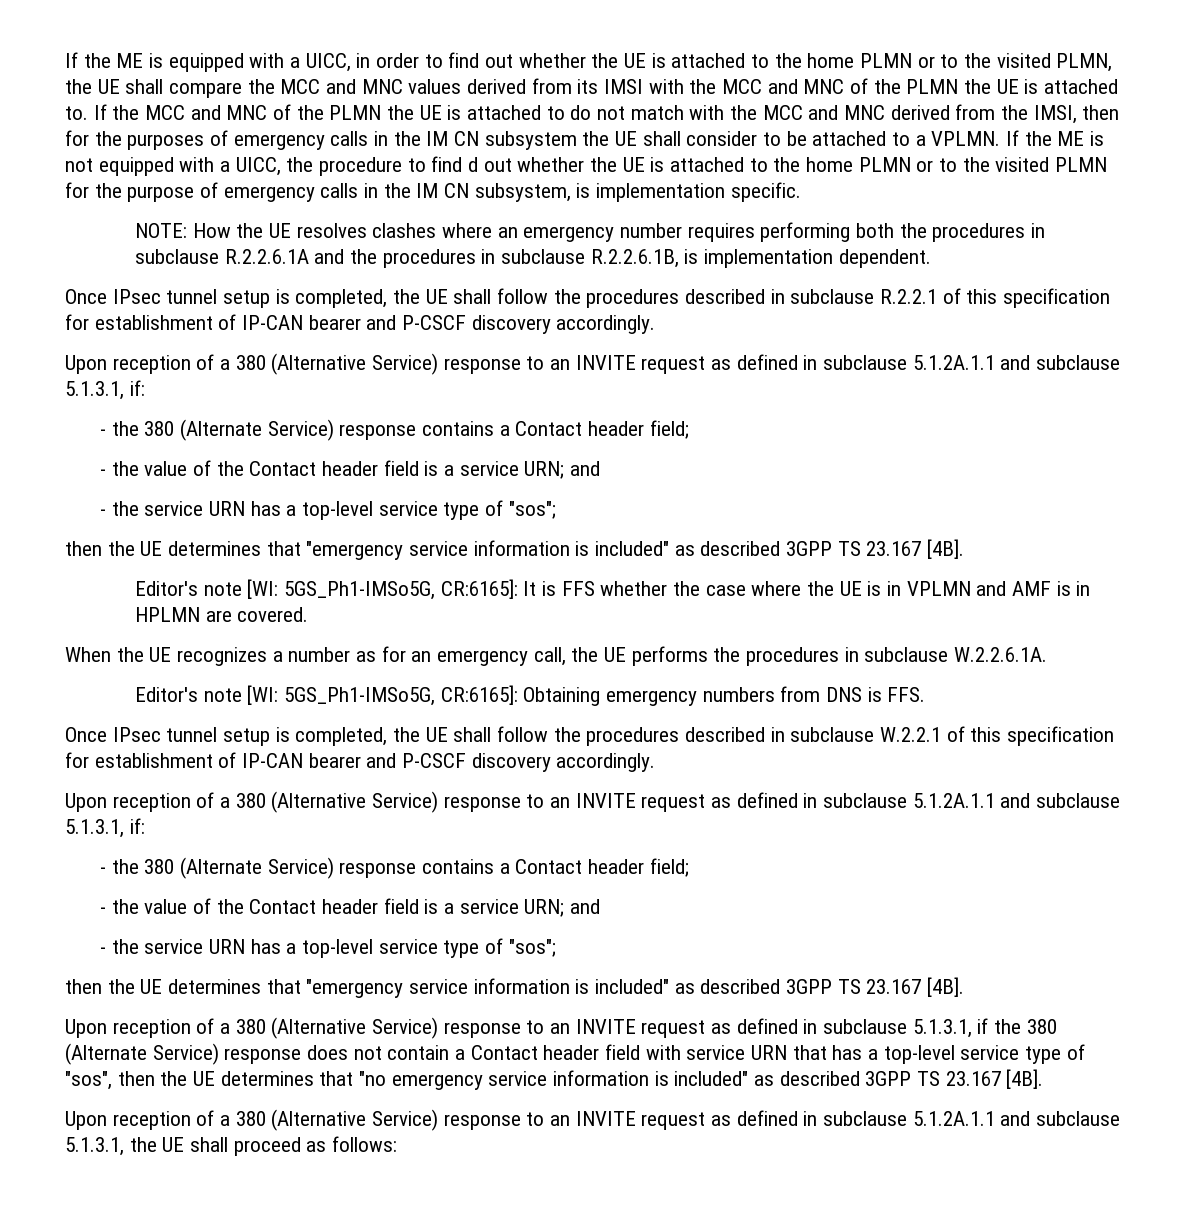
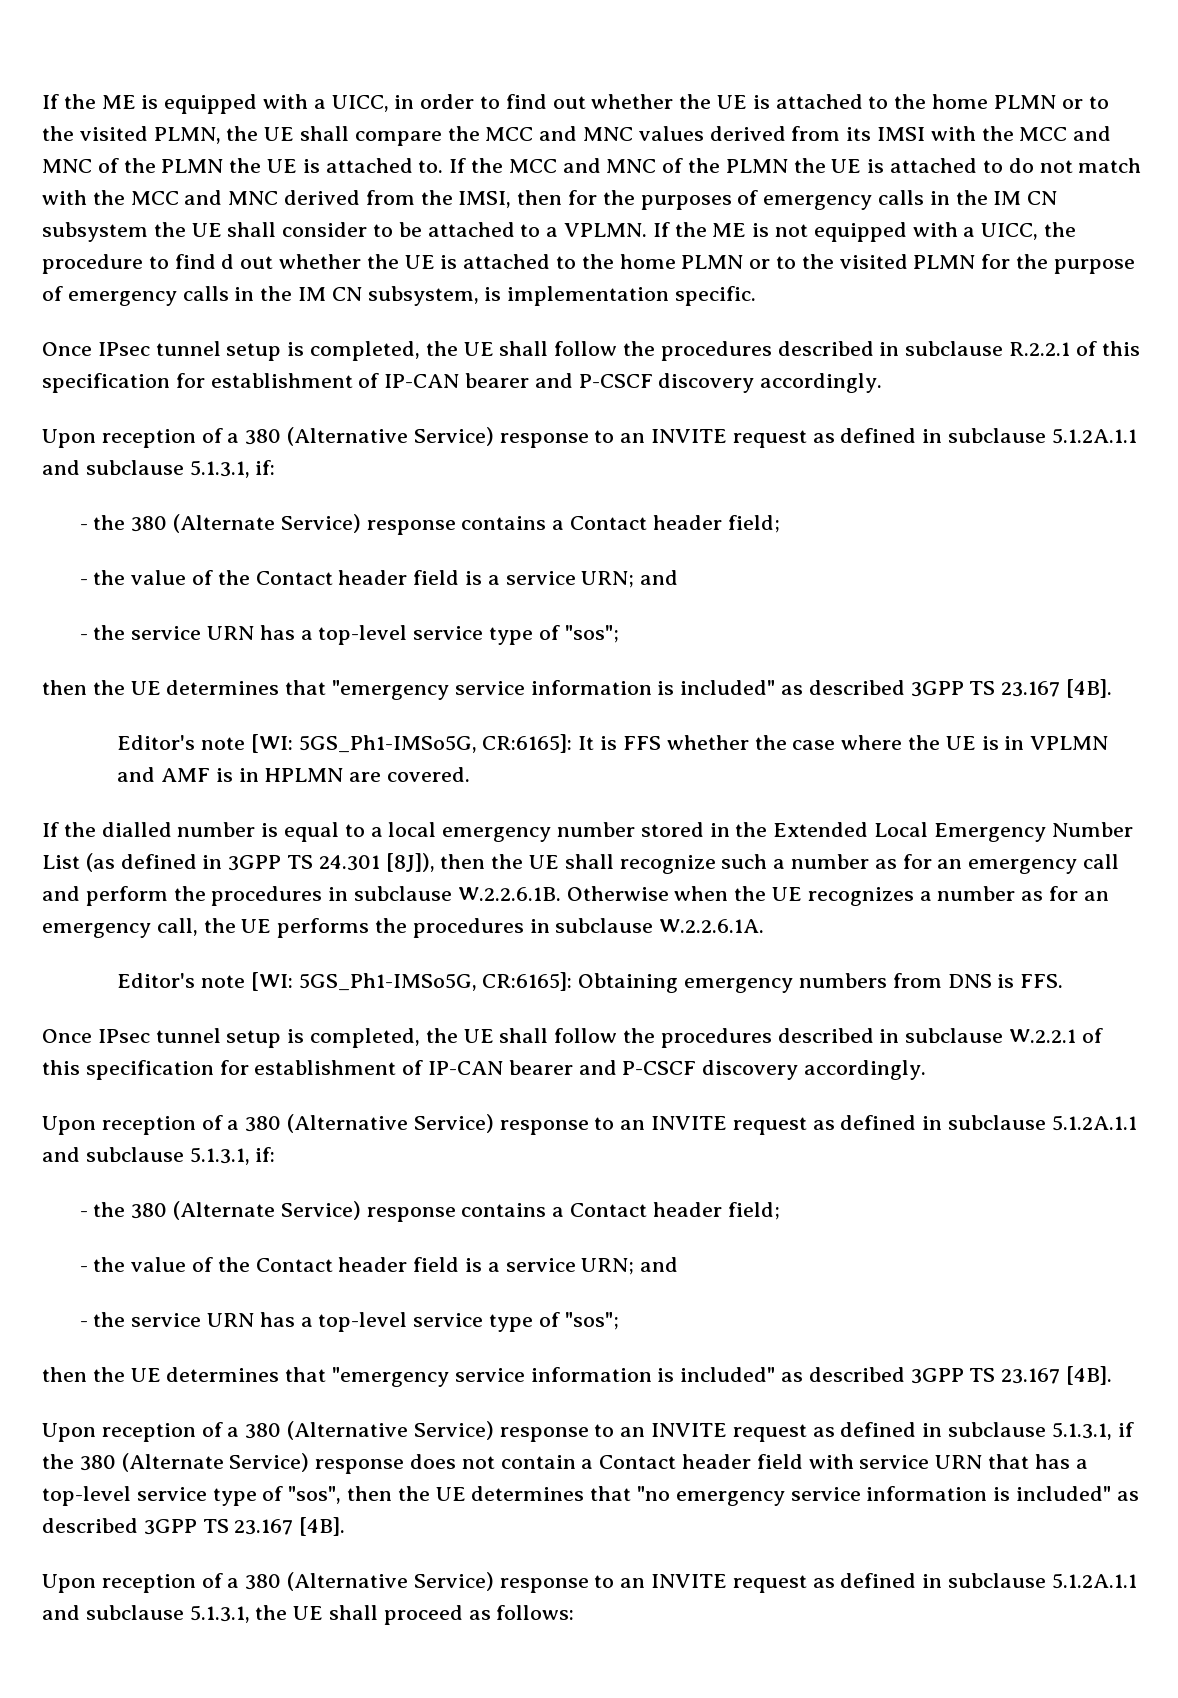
[134,222,1045,242] [134,249,931,268] // NOTE: How the UE resolves clashes where an emergency number requires performing both the procedures in subclause R.2.2.6.1A and the procedures in subclause R.2.2.6.1B, is implementation dependent. -> (757, 296) none
[65,647,111,662] When -> [42,822,1133,842] [42,853,1120,874] [42,886,729,906] If the dialled number is equal to a local emergency number stored in the Extended Local Emergency Number List (as defined in 3GPP TS 24.301 [8J]), then the UE shall recognize such a number as for an emergency call and perform the procedures in subclause W.2.2.6.1B. Otherwise when

